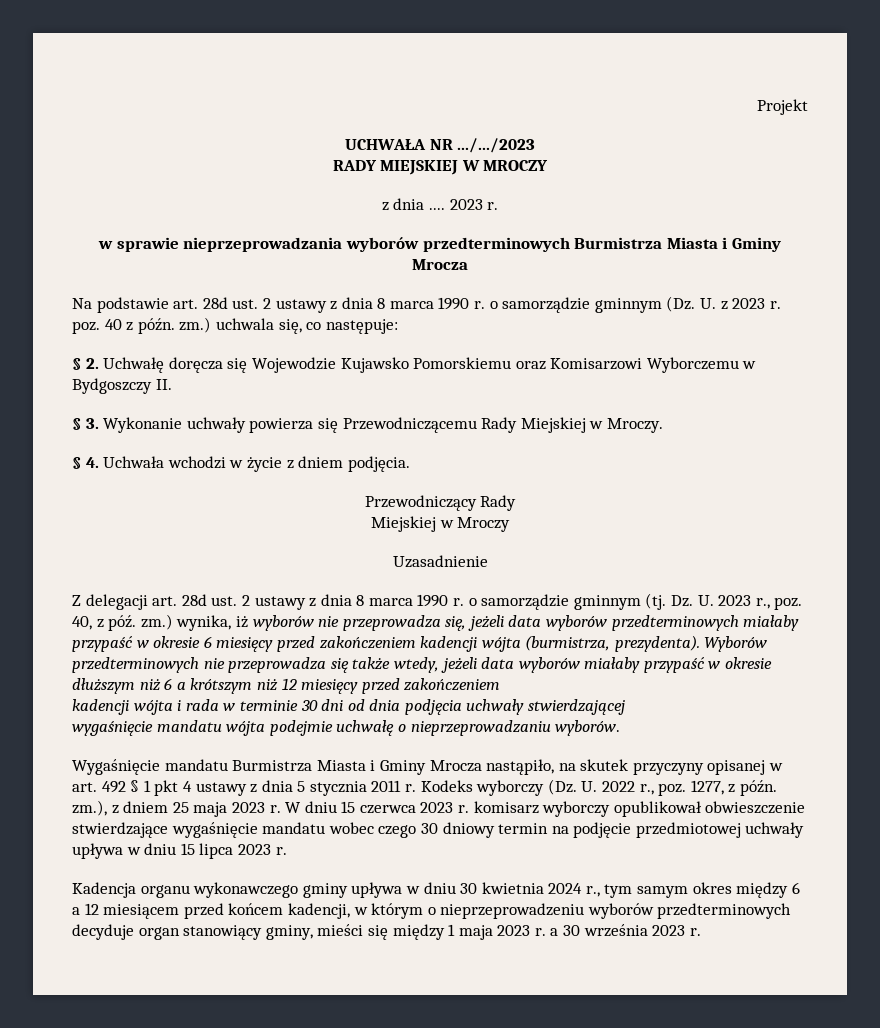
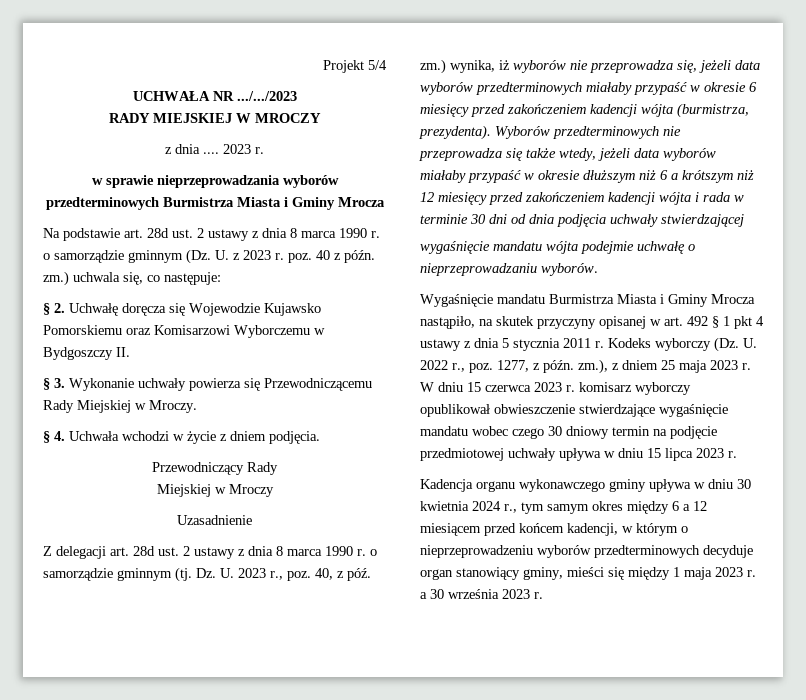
(808, 107) none -> [368,60,387,70] 5/4
(501, 684) // -> (604, 197) none

